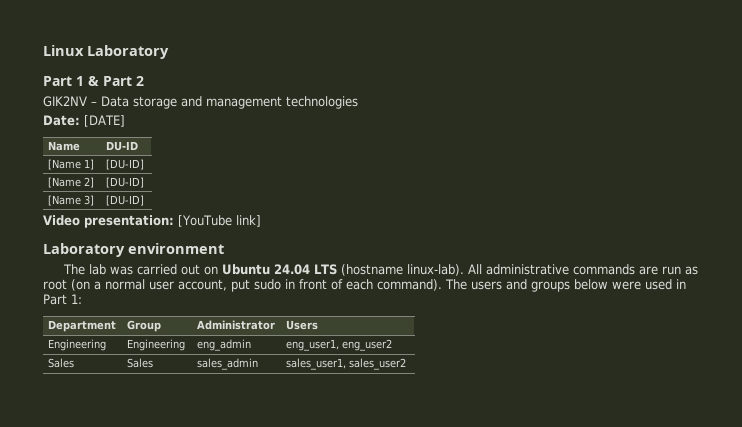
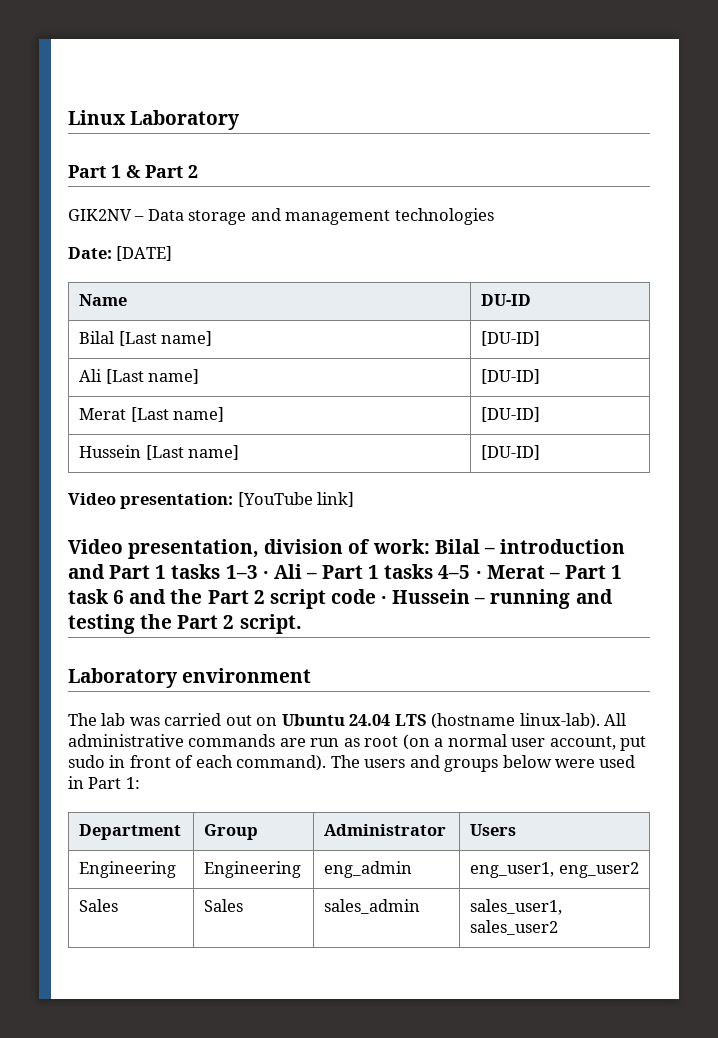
[48,159,95,170] [106,159,145,170] [48,177,95,188] [106,177,145,188] [48,195,95,206] [Name 1] | [DU-ID] // [Name 2] | [DU-ID] // [Name 3] -> [79,331,213,346] [481,331,541,346] [79,369,200,384] [481,369,541,384] [79,407,225,422] [481,407,541,422] [79,445,240,460] Bilal [Last name] | [DU-ID] // Ali [Last name] | [DU-ID] // Merat [Last name] | [DU-ID] // Hussein [Last name]
(261, 221) none -> [68,539,625,559] [68,564,623,579] [68,589,613,609] [68,614,302,634] // Video presentation, division of work: Bilal – introduction and Part 1 tasks 1–3 · Ali – Part 1 tasks 4–5 · Merat – Part 1 task 6 and the Part 2 script code · Hussein – running and testing the Part 2 script.

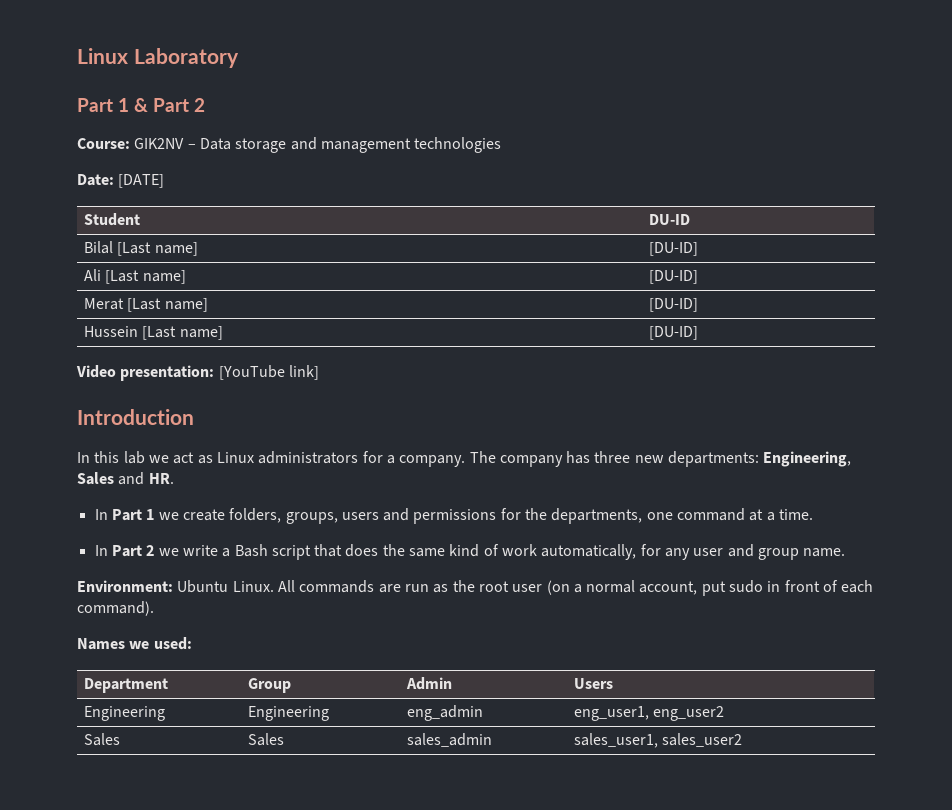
(198, 171) none -> [77,138,130,149] Course:
[79,294,128,306] Name -> [83,213,140,226] Student
[68,539,625,559] [68,564,623,579] [68,589,613,609] [68,614,302,634] [68,668,312,688] [68,713,627,729] [68,734,184,747] Video presentation, division of work: Bilal – introduction and Part 1 tasks 1–3 · Ali – Part 1 tasks 4–5 · Merat – Part 1 task 6 and the Part 2 script code · Hussein – running and testing the Part 2 script. // Laboratory environment // The lab was carried out on Ubuntu 24.04 LTS (hostname linux-lab). All administrative -> [77,409,194,425] [77,451,852,467] [77,472,174,485] [94,508,814,524] [94,544,846,560] [77,580,295,593] Introduction // In this lab we act as Linux administrators for a company. The company has three new departments: Engineering, Sales and HR. // In Part 1 we create folders, groups, users and permissions for the departments, one command at a time. // In Part 2 we write a Bash script that does the same kind of work automatically, for any user and group name. // Environment: Ubuntu Linux. All
[364,736,399,747] root -> [452,580,543,592] the root user
[511,738,546,747] user -> (636, 586) none
[330,755,636,772] [68,776,140,789] The users and groups below were used in Part 1: -> [77,637,192,650] // Names we used:
[324,824,447,836] Administrator -> [405,677,452,690] Admin

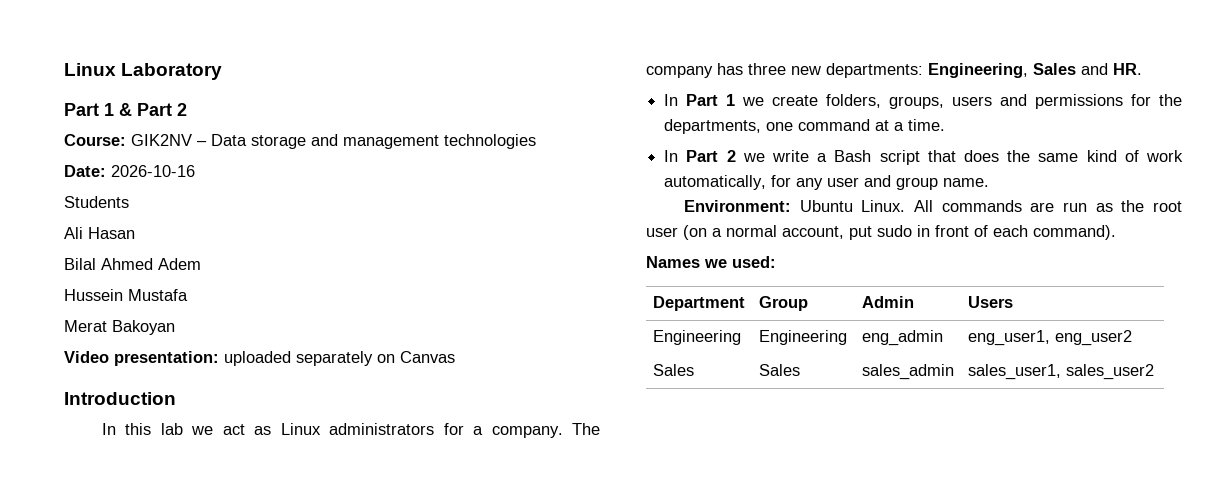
[118,174,165,188] [83,213,140,226] [648,214,690,225] [83,241,198,256] [648,242,698,256] [83,269,186,284] [648,270,698,284] [83,298,208,312] [648,298,698,312] [83,326,223,340] [648,326,698,340] [76,365,319,381] [DATE] // Student | DU-ID // Bilal [Last name] | [DU-ID] // Ali [Last name] | [DU-ID] // Merat [Last name] | [DU-ID] // Hussein [Last name] | [DU-ID] // Video presentation: [YouTube link] -> [111,165,195,177] [64,196,129,208] [64,227,135,239] [64,258,201,270] [64,289,188,301] [64,320,175,335] [64,351,455,366] 2026-10-16 // Students // Ali Hasan // Bilal Ahmed Adem // Hussein Mustafa // Merat Bakoyan // Video presentation: uploaded separately on Canvas

